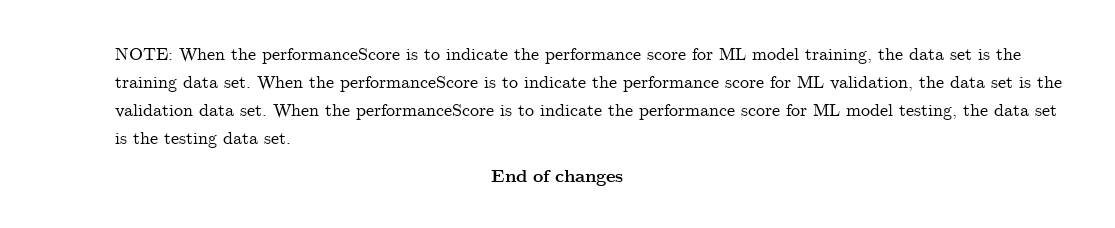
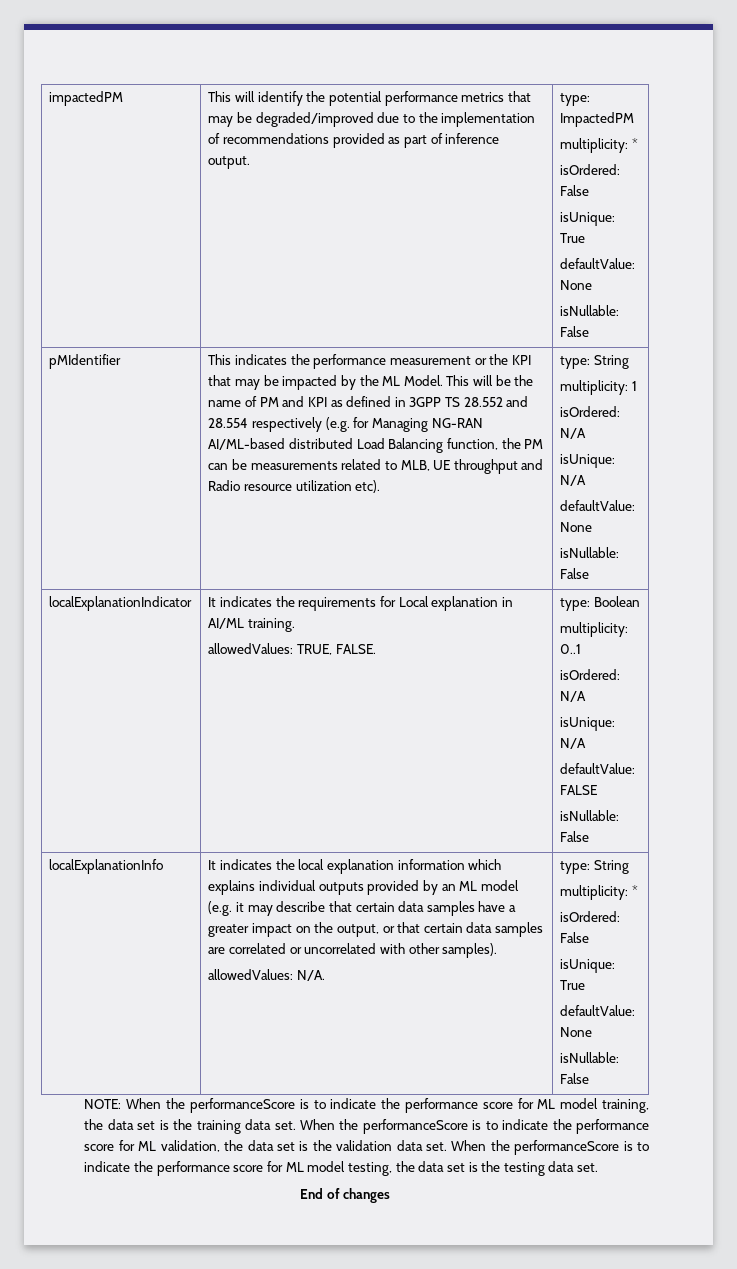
(115, 53) none -> [49,91,124,106] [208,91,531,106] [208,112,536,127] [208,133,500,148] [208,156,251,169] [560,93,591,106] [560,112,635,127] [560,138,638,153] [560,164,621,175] [560,185,590,196] [560,212,616,226] [560,233,586,243] [560,258,636,269] [560,280,593,290] [560,305,620,316] [560,326,590,337] [49,354,122,369] [208,354,531,369] [208,375,534,390] [208,396,529,407] [208,417,483,432] [208,438,544,453] [208,459,544,474] [208,480,381,493] [560,355,629,369] [560,380,637,395] [560,406,621,417] [560,428,587,439] [560,454,616,468] [560,475,587,486] [560,500,636,511] [560,522,593,532] [560,547,620,558] [560,568,590,579] [49,596,193,611] [208,596,513,611] [208,618,295,632] [208,643,376,655] [560,596,640,611] [560,622,629,637] [560,644,582,654] [560,669,621,680] [560,691,587,702] [560,717,616,731] [560,738,587,749] [560,763,636,774] [560,785,598,795] [560,810,620,821] [560,831,590,842] [49,859,164,874] [208,859,502,874] [208,880,519,895] [208,901,517,916] [208,922,544,937] [208,943,498,958] [208,969,325,981] [560,860,629,874] [560,885,638,900] [560,911,621,922] [560,932,590,943] [560,959,616,973] [560,980,586,990] [560,1005,636,1016] [560,1027,593,1037] [560,1052,620,1063] [560,1073,590,1084] impactedPM | This will identify the potential performance metrics that may be degraded/improved due to the implementation of recommendations provided as part of inference output. | type: ImpactedPM // multiplicity: * // isOrdered: False // isUnique: True // defaultValue: None // isNullable: False // pMIdentifier | This indicates the performance measurement or the KPI that may be impacted by the ML Model. This will be the name of PM and KPI as defined in 3GPP TS 28.552 and 28.554 respectively (e.g. for Managing NG-RAN AI/ML-based distributed Load Balancing function, the PM can be measurements related to MLB, UE throughput and Radio resource utilization etc). | type: String // multiplicity: 1 // isOrdered: N/A // isUnique: N/A // defaultValue: None // isNullable: False // localExplanationIndicator | It indicates the requirements for Local explanation in AI/ML training. // allowedValues: TRUE, FALSE. | type: Boolean // multiplicity: 0..1 // isOrdered: N/A // isUnique: N/A // defaultValue: FALSE // isNullable: False // localExplanationInfo | It indicates the local explanation information which explains individual outputs provided by an ML model (e.g. it may describe that certain data samples have a greater impact on the output, or that certain data samples are correlated or uncorrelated with other samples). // allowedValues: N/A. | type: String // multiplicity: * // isOrdered: False // isUnique: True // defaultValue: None // isNullable: False //

